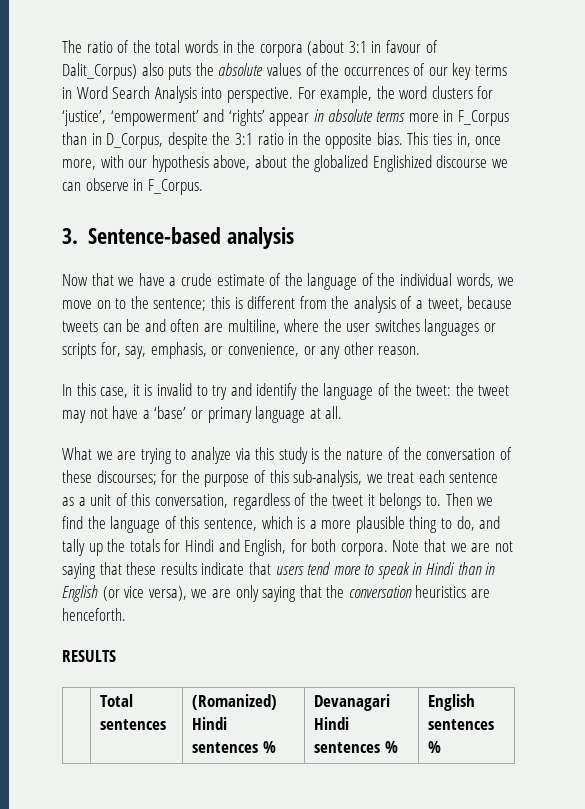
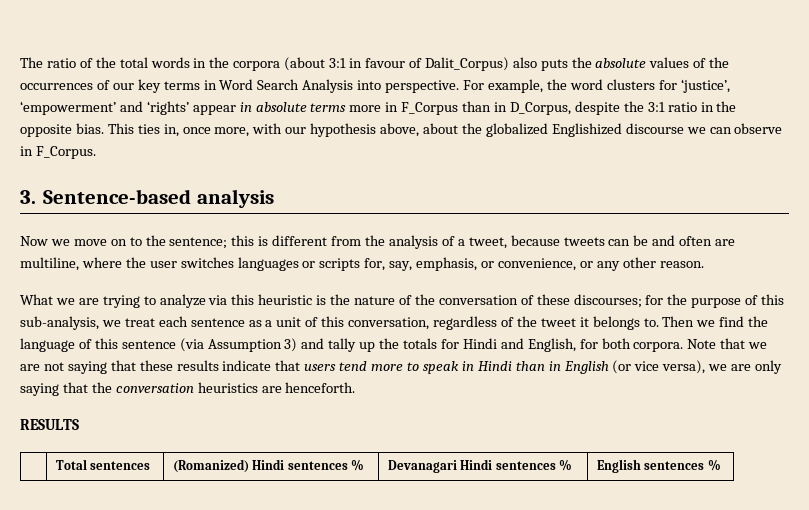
[91,273,494,290] that we have a crude estimate of the language of the individual words, -> (48, 241) none
[62,383,510,400] [62,406,343,423] // In this case, it is invalid to try and identify the language of the tweet: the tweet may not have a ‘base’ or primary language at all. -> (704, 264) none
[278,447,308,464] study -> [258,294,313,305] heuristic
[203,516,475,533] sentence, which is a more plausible thing to do, -> [121,338,298,352] sentence (via Assumption 3)

